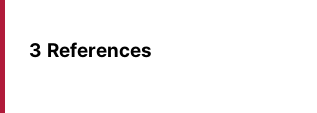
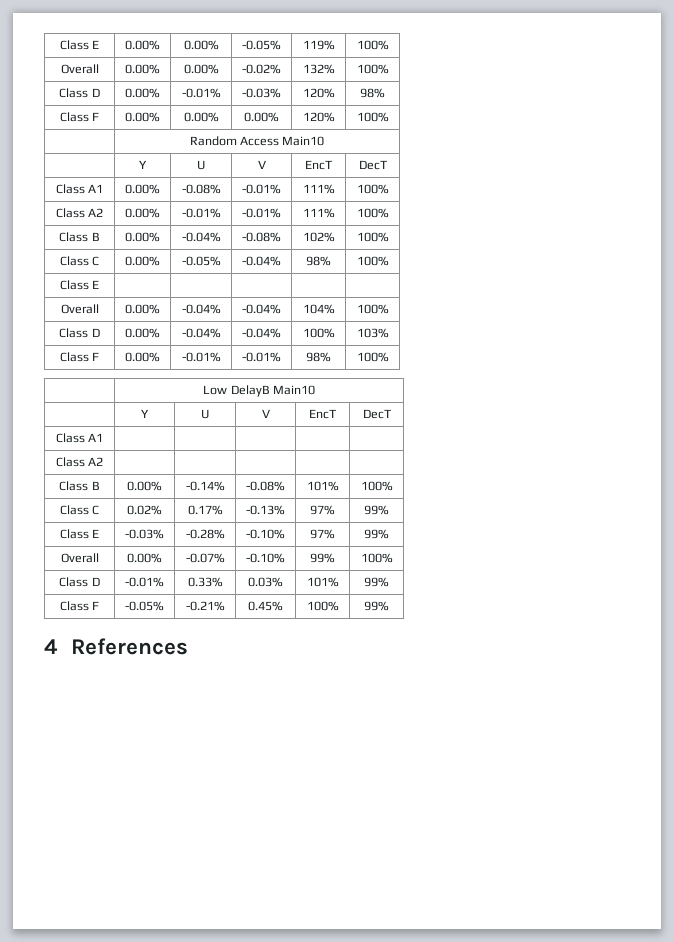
[29,43,41,58] 3 -> [59,40,100,50] [125,40,160,50] [183,40,219,50] [242,40,281,50] [302,40,335,50] [356,40,389,50] [60,64,99,74] [125,64,160,74] [183,64,219,74] [242,64,281,74] [302,64,335,74] [356,64,389,74] [59,88,100,98] [125,88,160,98] [181,88,221,98] [242,88,281,98] [302,88,335,98] [360,88,385,98] [59,112,100,122] [125,112,160,122] [183,112,219,122] [244,112,279,122] [302,112,335,122] [356,112,389,122] [189,136,325,146] [139,160,147,169] [197,160,205,170] [257,160,266,169] [305,160,332,170] [358,160,387,170] [55,184,104,194] [125,184,160,194] [181,184,221,194] [242,184,281,194] [302,184,335,194] [356,184,389,194] [55,208,104,218] [125,208,160,218] [181,208,221,218] [242,208,281,218] [302,208,335,218] [356,208,389,218] [59,232,100,242] [125,232,160,242] [181,232,221,242] [242,232,281,242] [302,232,335,242] [356,232,389,242] [59,256,100,266] [125,256,160,266] [181,256,221,266] [242,256,281,266] [306,256,331,266] [356,256,389,266] [59,280,100,290] [60,304,99,314] [125,304,160,314] [181,304,221,314] [242,304,281,314] [302,304,335,314] [356,304,389,314] [59,328,100,338] [125,328,160,338] [181,328,221,338] [242,328,281,338] [302,328,335,338] [356,328,389,338] [59,352,100,362] [125,352,160,362] [181,352,221,362] [242,352,281,362] [306,352,331,362] [356,352,389,362] [203,385,315,397] [141,409,149,418] [201,409,209,419] [261,409,270,418] [309,409,336,419] [362,409,391,419] [55,433,104,443] [55,457,104,467] [59,481,100,491] [127,481,162,491] [185,481,225,491] [246,481,285,491] [306,481,339,491] [360,481,393,491] [59,505,100,515] [127,505,162,515] [187,505,223,515] [246,505,285,515] [310,505,335,515] [364,505,389,515] [59,529,100,539] [125,529,164,539] [185,529,225,539] [246,529,285,539] [310,529,335,539] [364,529,389,539] [60,553,99,563] [127,553,162,563] [185,553,225,563] [246,553,285,563] [310,553,335,563] [360,553,393,563] [59,577,100,587] [125,577,164,587] [187,577,223,587] [248,577,283,587] [306,577,339,587] [364,577,389,587] [59,601,100,611] [125,601,164,611] [185,601,225,611] [248,601,283,611] [306,601,339,611] [364,601,389,611] [44,639,58,654] Class E | 0.00% | 0.00% | -0.05% | 119% | 100% // Overall | 0.00% | 0.00% | -0.02% | 132% | 100% // Class D | 0.00% | -0.01% | -0.03% | 120% | 98% // Class F | 0.00% | 0.00% | 0.00% | 120% | 100% // | Random Access Main10 // | Y | U | V | EncT | DecT // Class A1 | 0.00% | -0.08% | -0.01% | 111% | 100% // Class A2 | 0.00% | -0.01% | -0.01% | 111% | 100% // Class B | 0.00% | -0.04% | -0.08% | 102% | 100% // Class C | 0.00% | -0.05% | -0.04% | 98% | 100% // Class E | | | | | // Overall | 0.00% | -0.04% | -0.04% | 104% | 100% // Class D | 0.00% | -0.04% | -0.04% | 100% | 103% // Class F | 0.00% | -0.01% | -0.01% | 98% | 100% // | Low DelayB Main10 // | Y | U | V | EncT | DecT // Class A1 | | | | | // Class A2 | | | | | // Class B | 0.00% | -0.14% | -0.08% | 101% | 100% // Class C | 0.02% | 0.17% | -0.13% | 97% | 99% // Class E | -0.03% | -0.28% | -0.10% | 97% | 99% // Overall | 0.00% | -0.07% | -0.10% | 99% | 100% // Class D | -0.01% | 0.33% | 0.03% | 101% | 99% // Class F | -0.05% | -0.21% | 0.45% | 100% | 99% // 4

